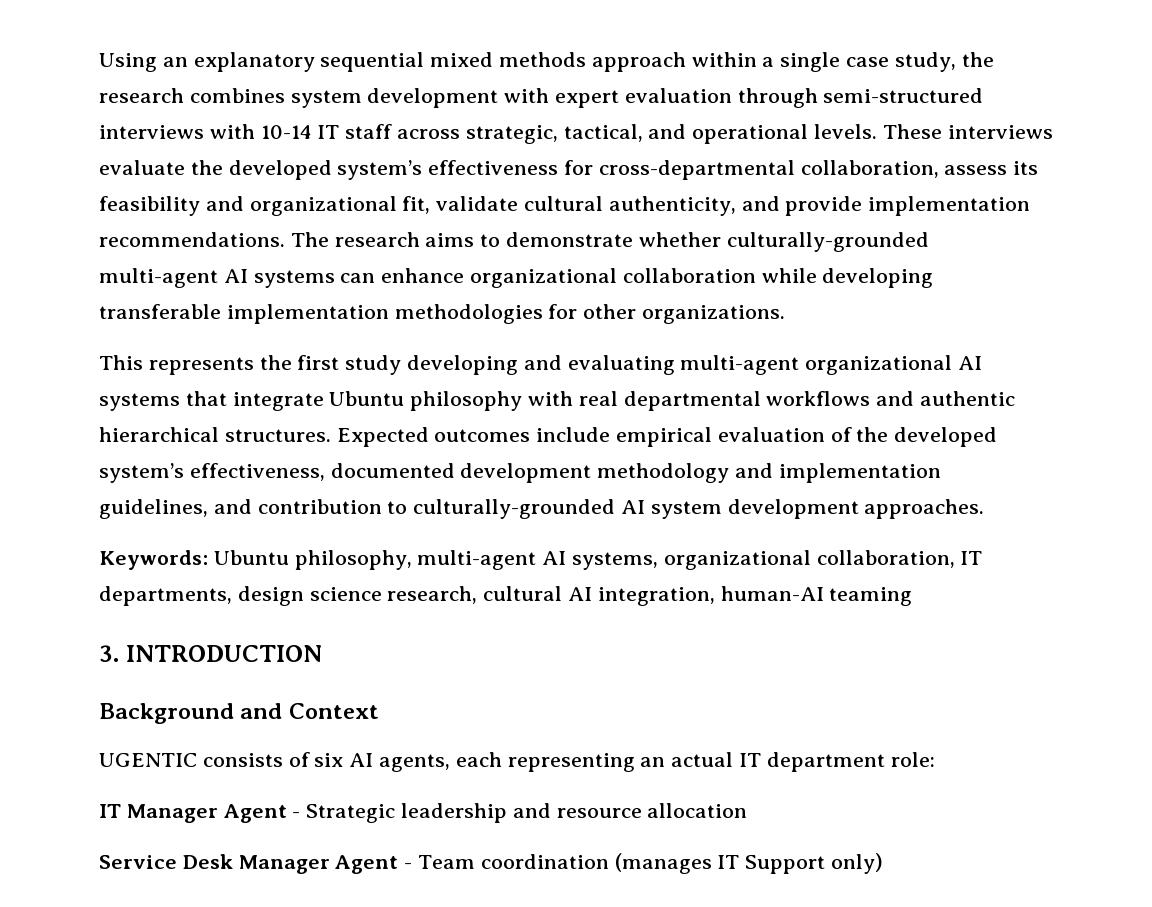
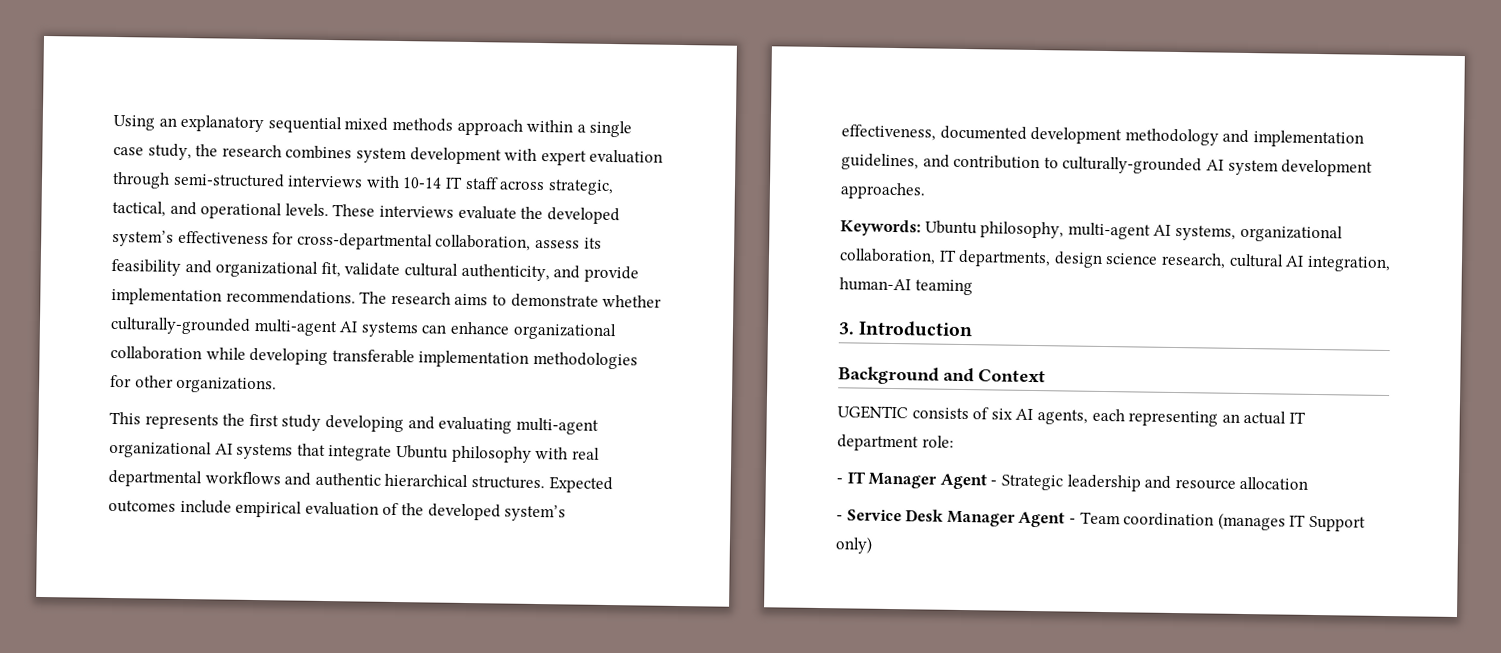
[125,645,322,662] INTRODUCTION -> [858,320,974,338] Introduction
(935, 759) none -> [836,478,843,484] -
(748, 810) none -> [836,515,843,521] -

